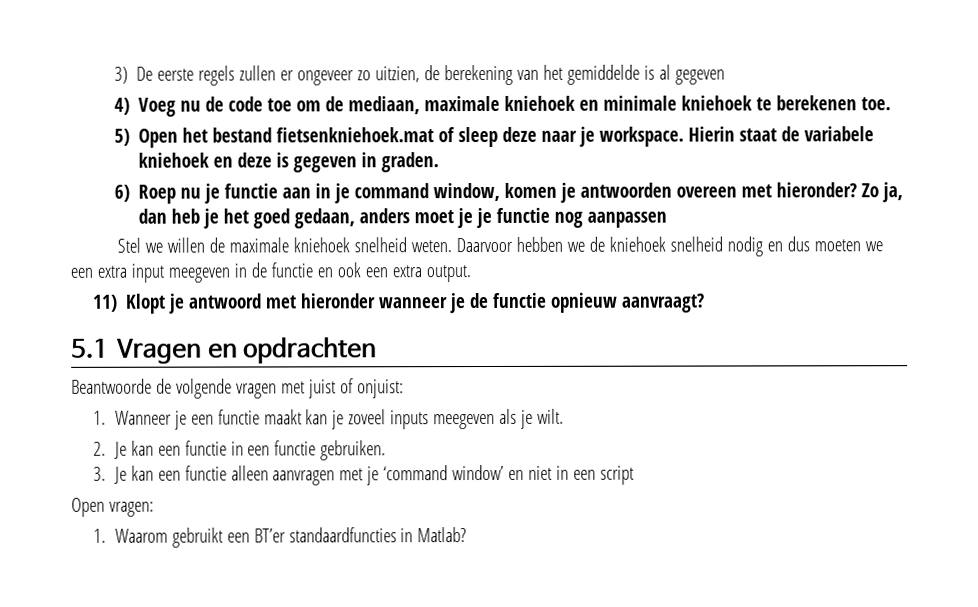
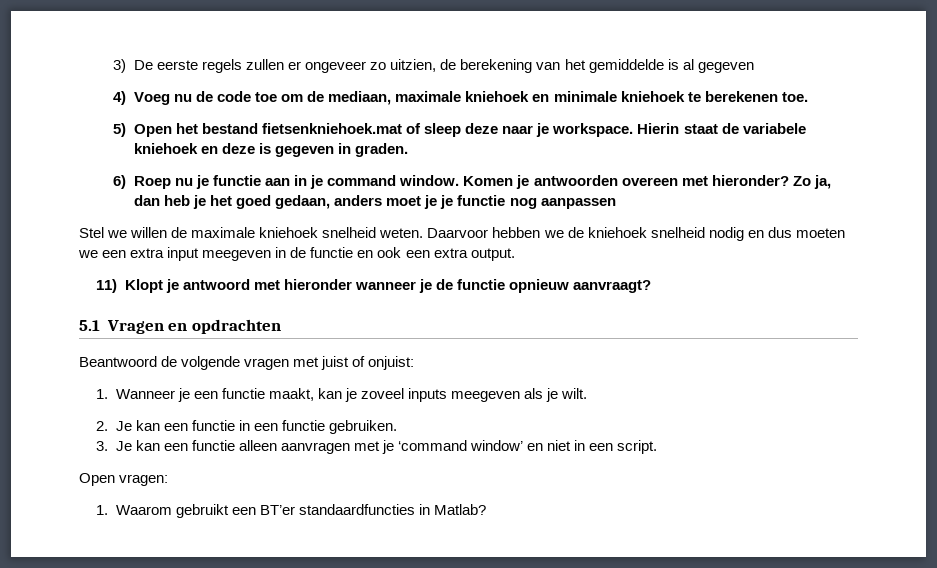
[432,182,557,202] window, komen -> [399,175,514,186] window. Komen
[71,378,152,394] Beantwoorde -> [79,356,157,367] Beantwoord
[263,409,302,425] maakt -> [268,388,314,401] maakt,
[600,465,635,485] script -> [617,440,658,454] script.

